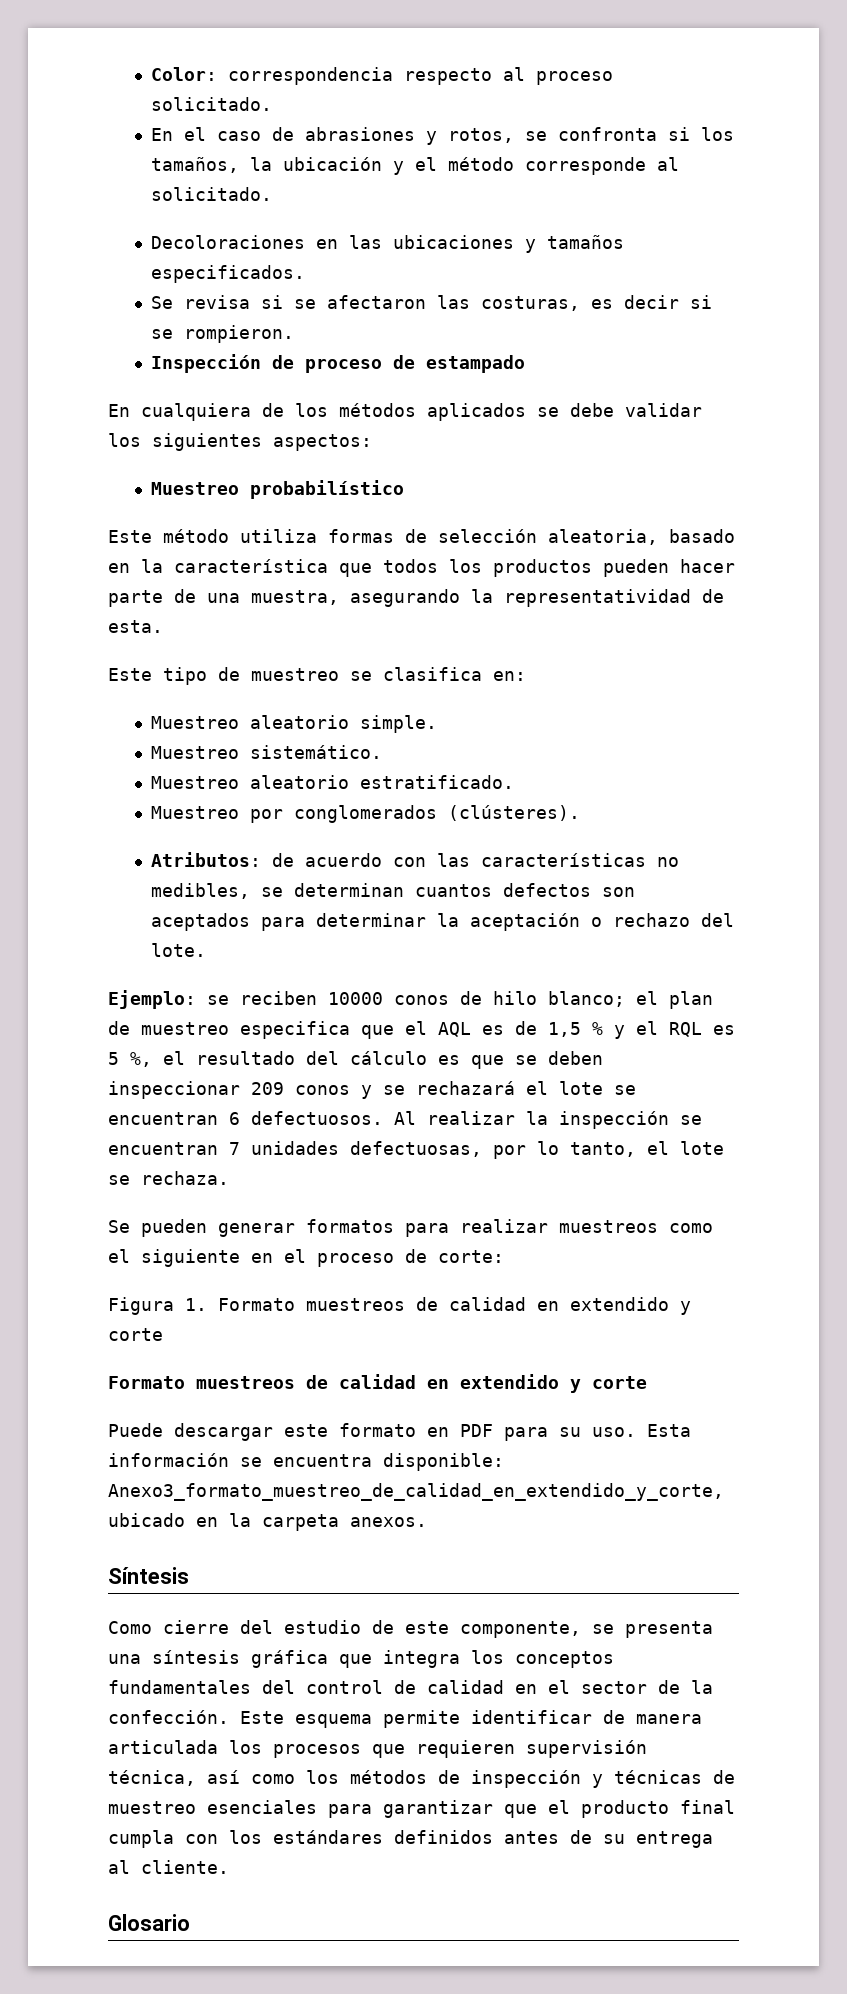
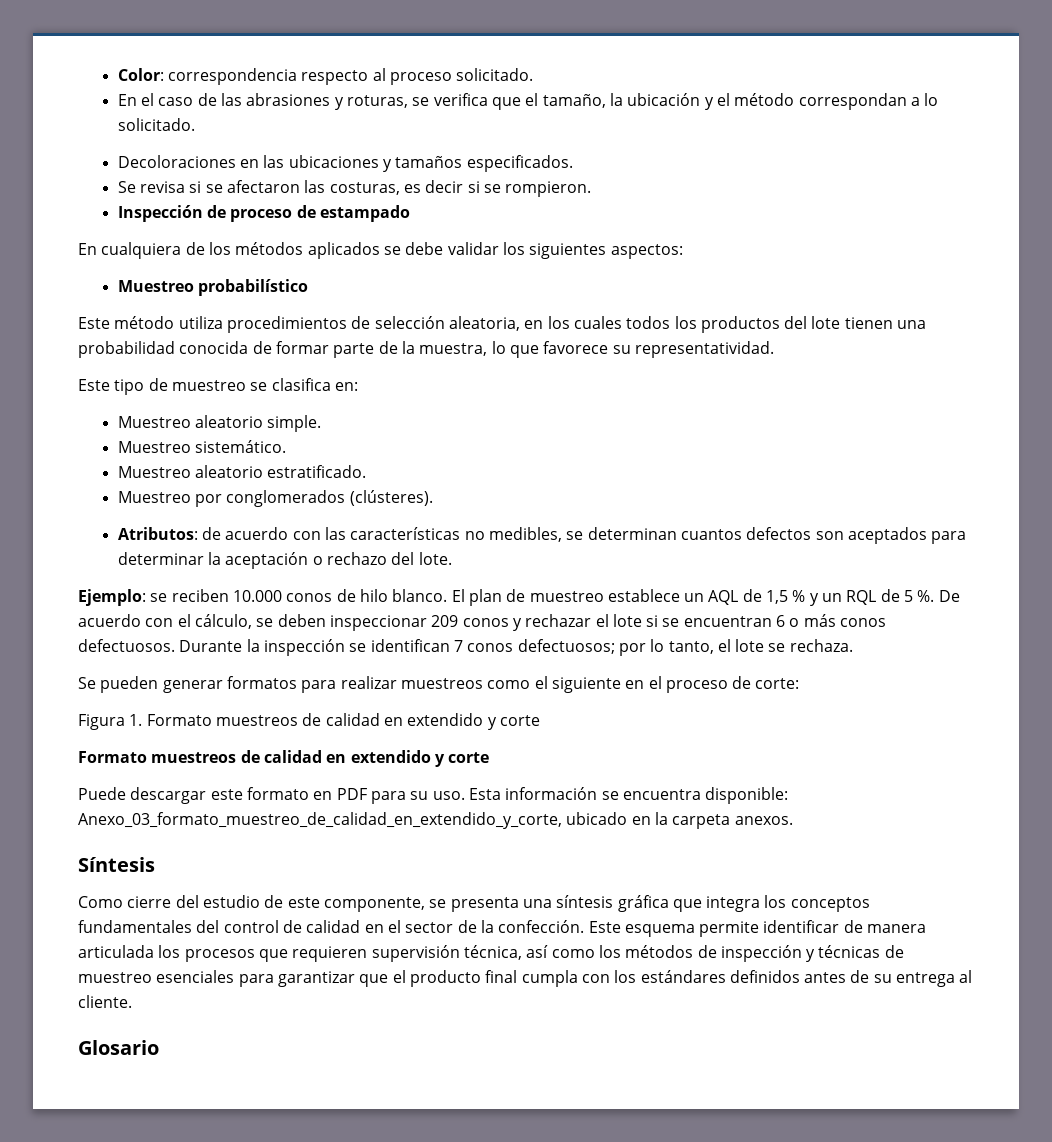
(294, 134) none -> [221,93,243,106] las
[447,127,734,143] [150,157,239,173] rotos, se confronta si los tamaños, -> [346,93,606,110] roturas, se verifica que el tamaño,
[524,157,679,175] corresponde al -> [798,93,939,110] correspondan a lo
[328,529,394,543] formas -> [226,316,347,333] procedimientos
[669,529,735,543] [108,559,735,577] [108,589,724,607] [108,620,163,633] basado en la característica que todos los productos pueden hacer parte de una muestra, asegurando la representatividad de esta. -> [524,316,927,333] [78,341,774,358] en los cuales todos los productos del lote tienen una probabilidad conocida de formar parte de la muestra, lo que favorece su representatividad.
[328,992,383,1005] 10000 -> [232,590,282,602] 10.000
[548,991,658,1007] blanco; el -> [392,589,465,602] blanco. El
[240,1021,735,1039] [108,1051,504,1069] especifica que el AQL es de 1,5 % y el RQL es 5 %, el resultado del cálculo es que -> [607,589,960,606] [78,614,252,629] establece un AQL de 1,5 % y un RQL de 5 %. De acuerdo con el cálculo,
[383,1081,603,1095] se rechazará el lote -> [525,614,659,627] rechazar el lote si
[251,1111,702,1129] [108,1141,482,1157] defectuosos. Al realizar la inspección se encuentran 7 unidades defectuosas, -> [789,614,887,627] [78,639,615,656] o más conos defectuosos. Durante la inspección se identifican 7 conos defectuosos;
[108,1483,724,1501] Anexo3_formato_muestreo_de_calidad_en_extendido_y_corte, -> [78,812,562,829] Anexo_03_formato_muestreo_de_calidad_en_extendido_y_corte,

